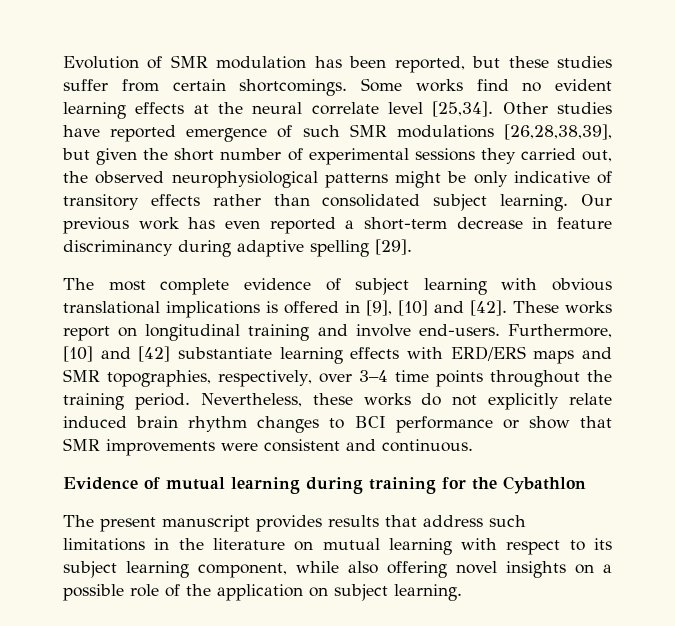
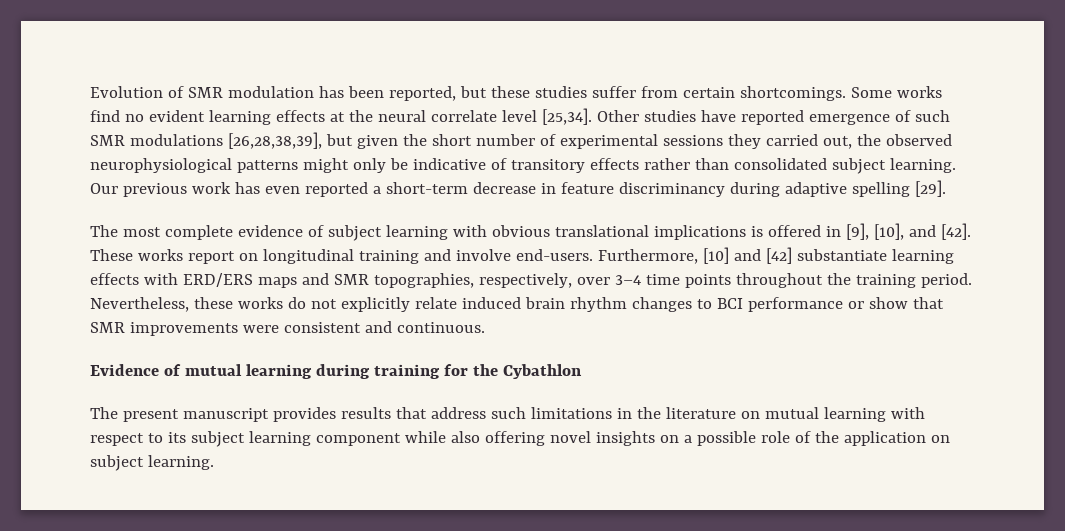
[447,171,508,187] be only -> [352,158,408,173] only be
[398,300,428,316] [10] -> [873,223,904,240] [10],
[198,563,287,578] component, -> [315,433,401,446] component

